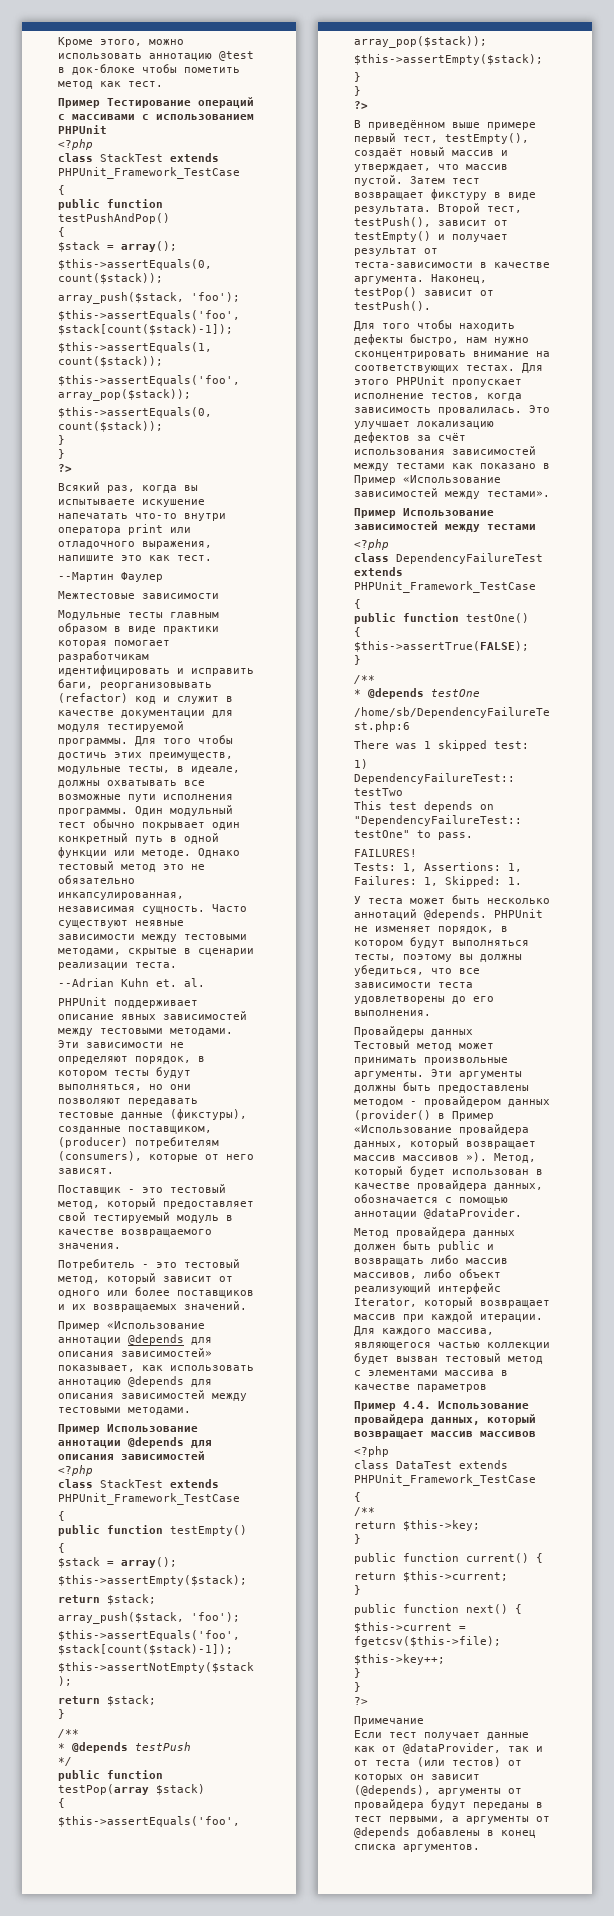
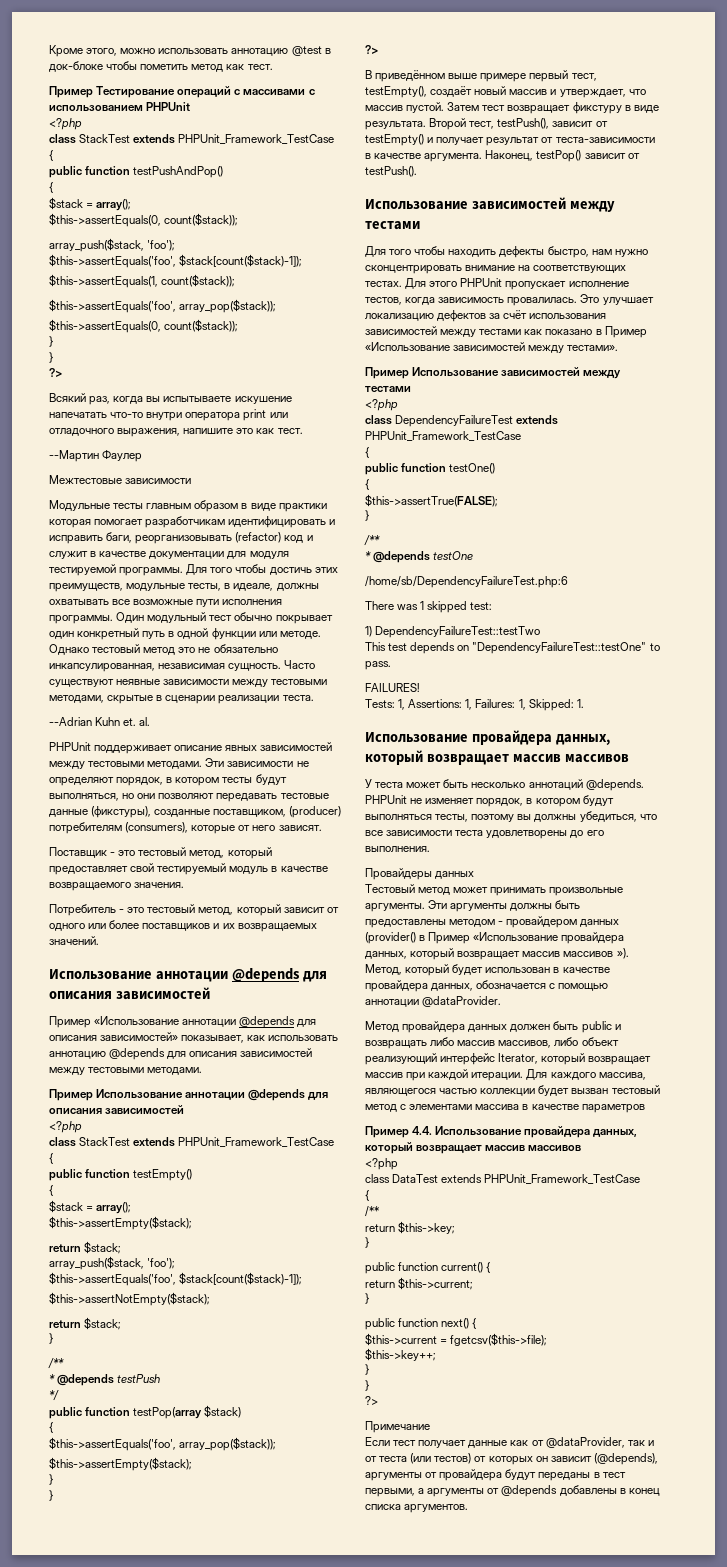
(247, 1305) none -> [49,968,327,982] [49,987,210,1000] // Использование аннотации @depends для описания зависимостей
(431, 306) none -> [365,197,615,212] [365,221,420,230] // Использование зависимостей между тестами
(522, 881) none -> [365,730,610,745] [365,750,629,765] // Использование провайдера данных, который возвращает массив массивов

